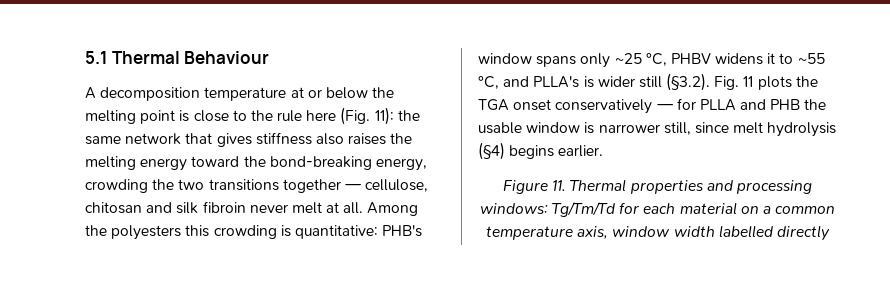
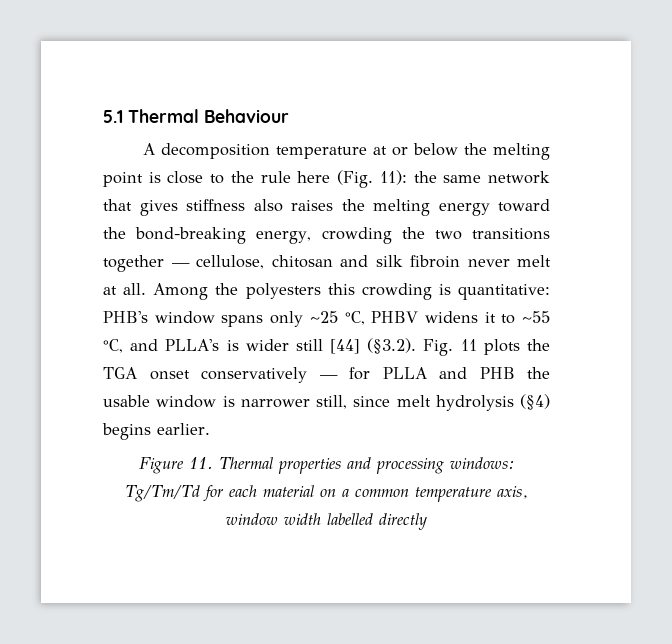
(662, 82) none -> [330,339,361,354] [44]

